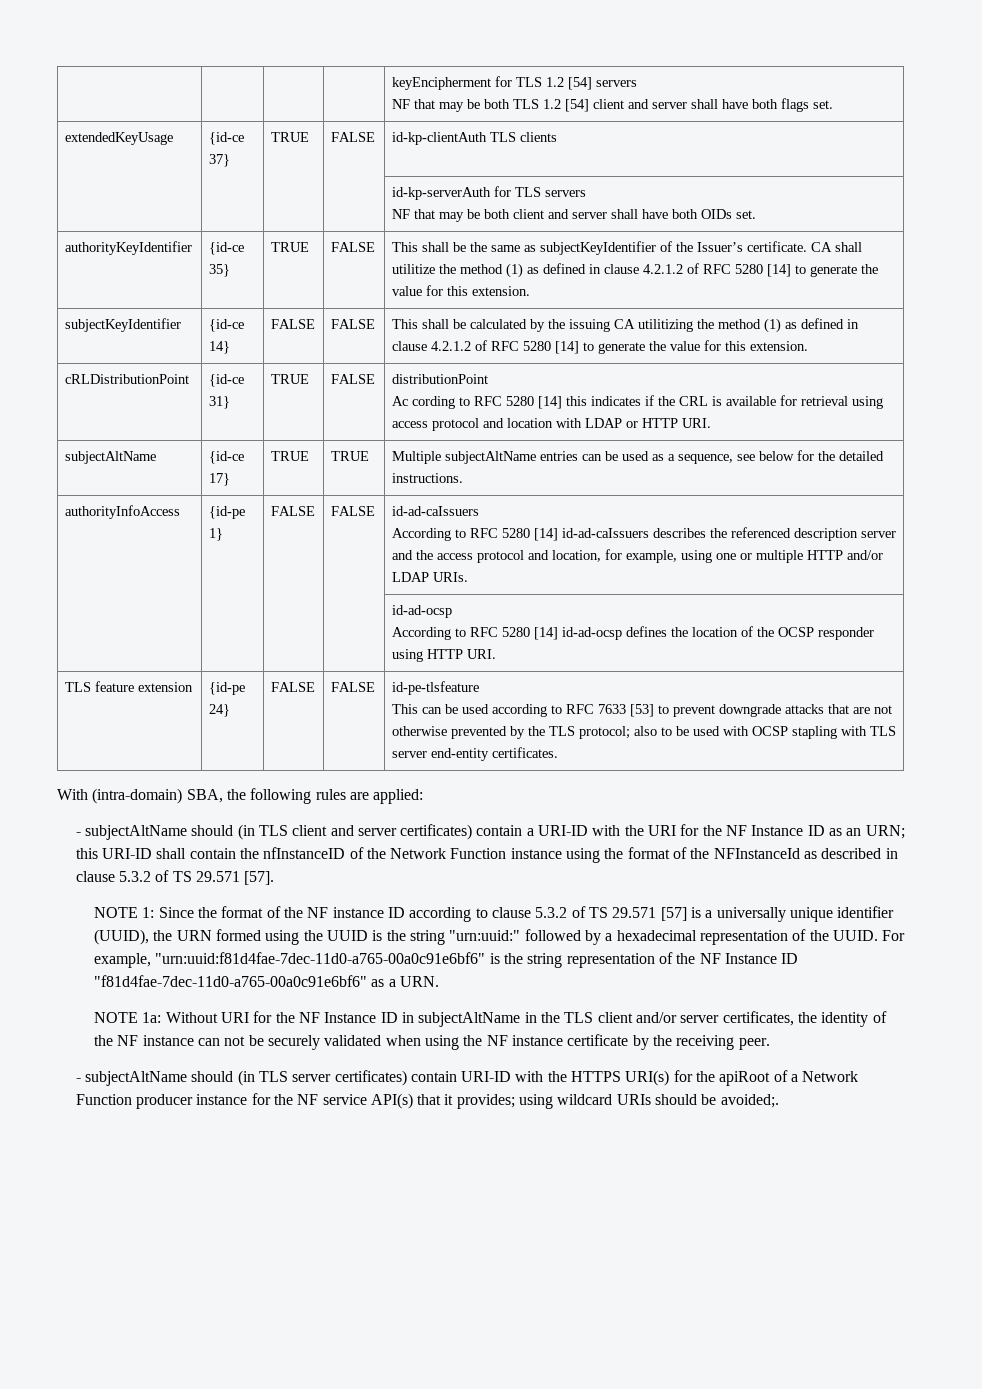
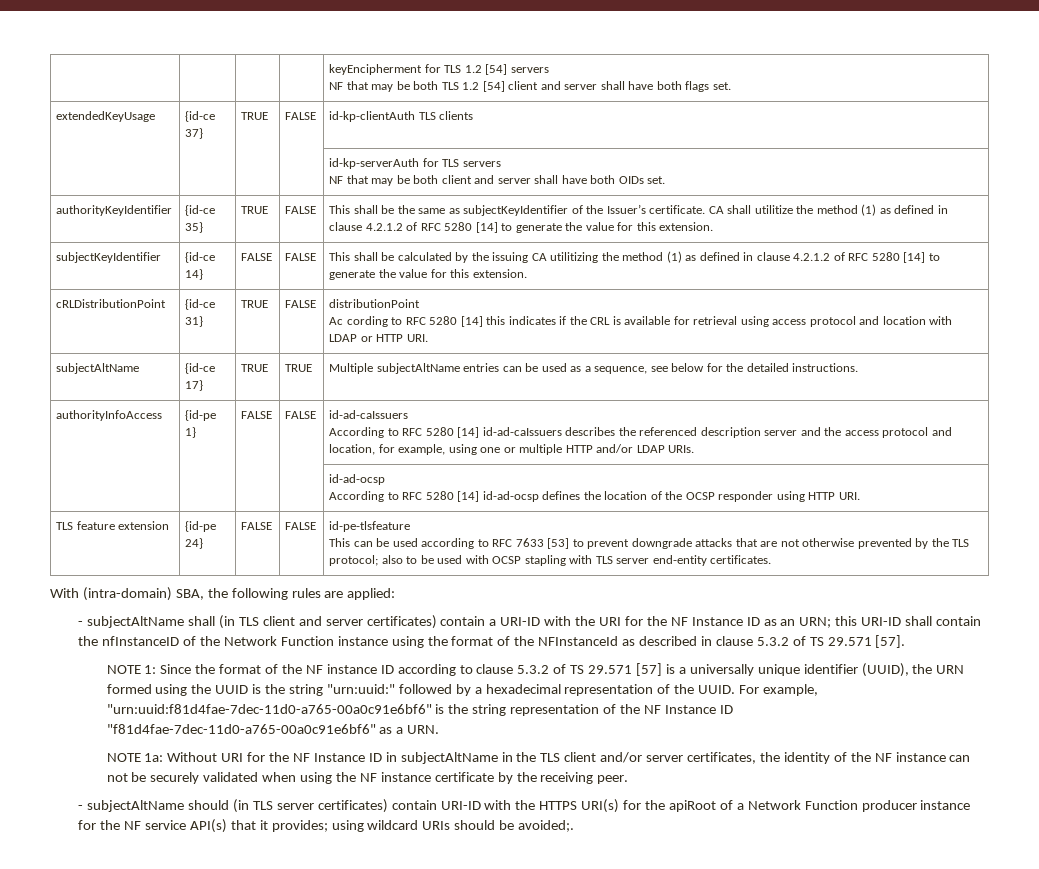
[191,825,234,836] should -> [188,616,216,626] shall

